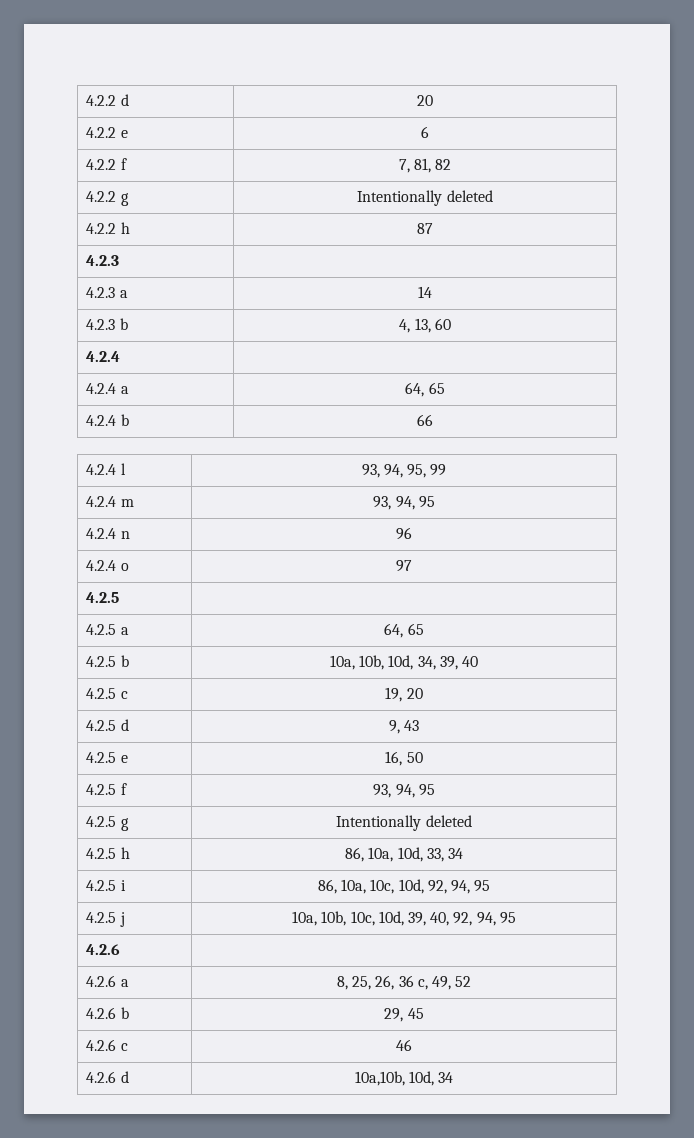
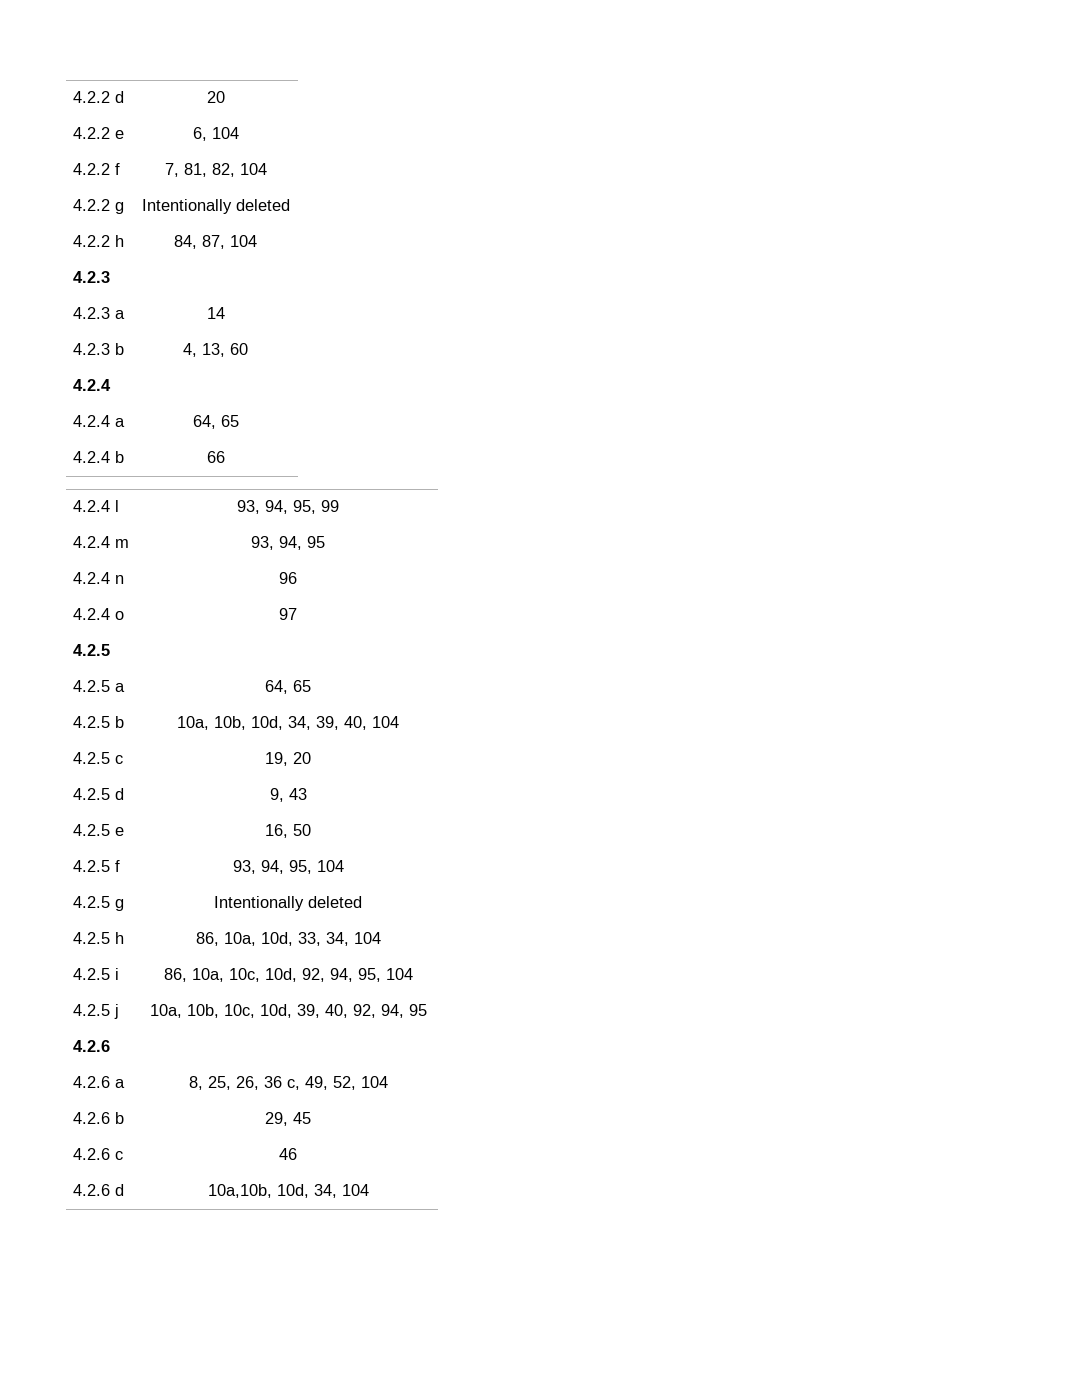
[421,126,429,138] 6 -> [192,127,239,141] 6, 104
[435,159,452,170] 82 -> [211,163,267,177] 82, 104
[417,223,433,234] 87 -> [174,235,257,249] 84, 87, 104
[461,656,478,667] 40 -> [344,716,399,730] 40, 104
[418,784,435,796] 95 -> [288,860,344,874] 95, 104
[447,848,463,859] 34 -> [325,932,381,946] 34, 104
[474,880,491,892] 95 -> [357,968,413,982] 95, 104
[455,976,472,987] 52 -> [332,1076,388,1090] 52, 104
[438,1072,454,1083] 34 -> [313,1184,369,1198] 34, 104

